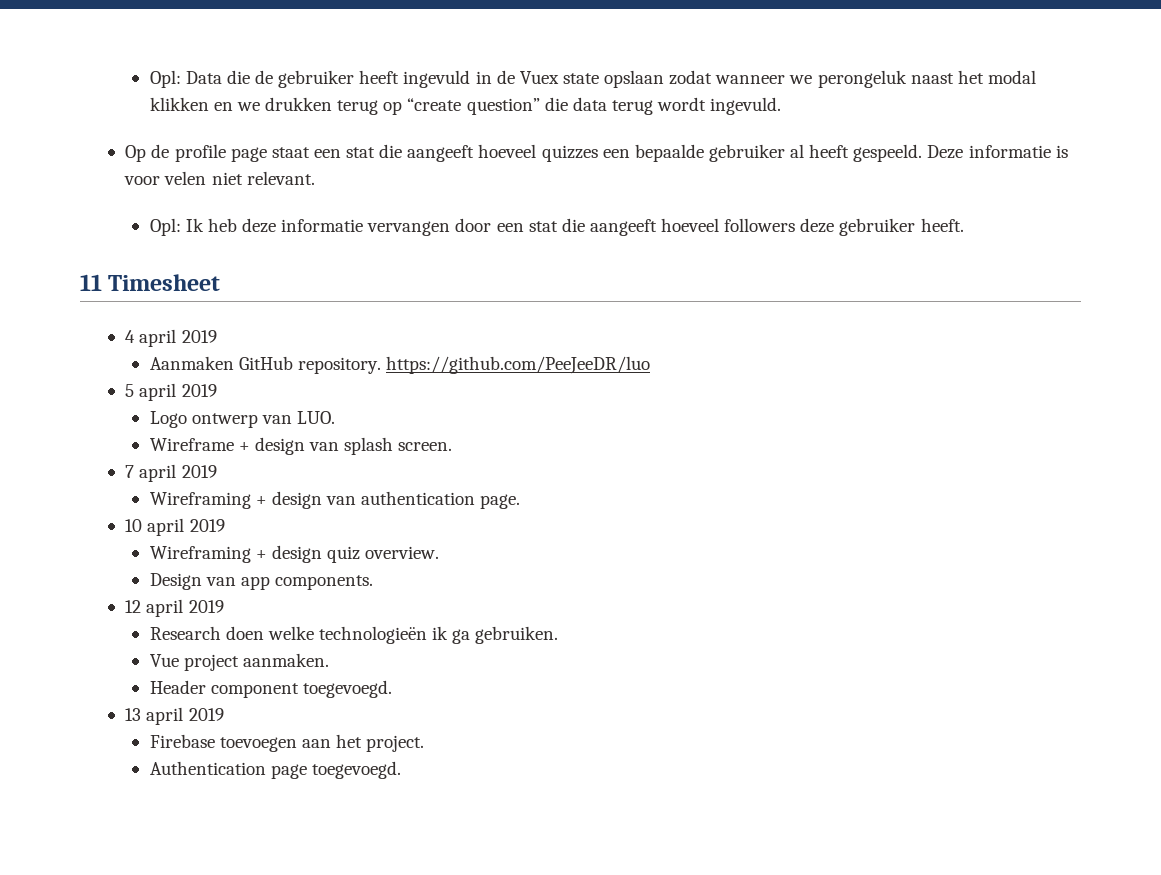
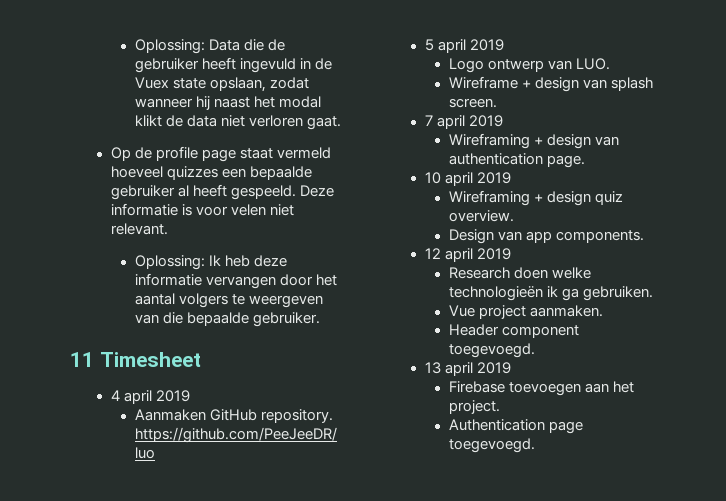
[149,70,181,88] Opl: -> [134,39,205,54] Oplossing:
[604,70,665,88] opslaan -> [209,77,266,92] opslaan,
[789,70,907,88] we perongeluk -> [195,96,210,110] hij
[149,97,782,115] klikken en we drukken terug op “create question” die data terug wordt ingevuld. -> [134,115,342,130] klikt de data niet verloren gaat.
[313,144,475,162] een stat die aangeeft -> [276,147,331,159] vermeld
[149,218,181,236] Opl: -> [134,255,205,270] Oplossing:
[496,218,964,236] een stat die aangeeft hoeveel followers deze gebruiker heeft. -> [315,274,337,286] [134,293,323,308] [134,312,320,327] het aantal volgers te weergeven van die bepaalde gebruiker.

